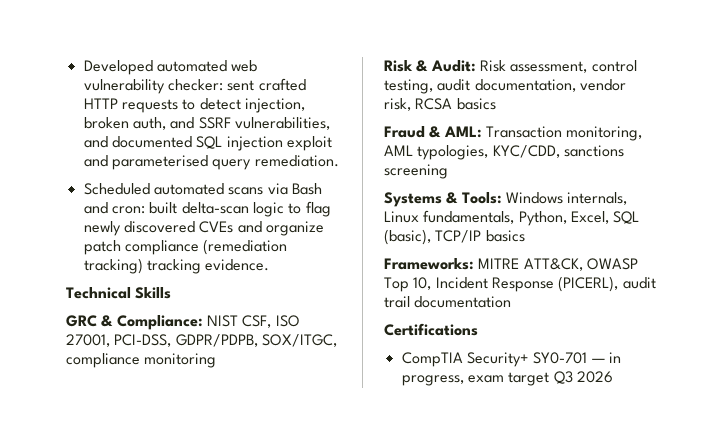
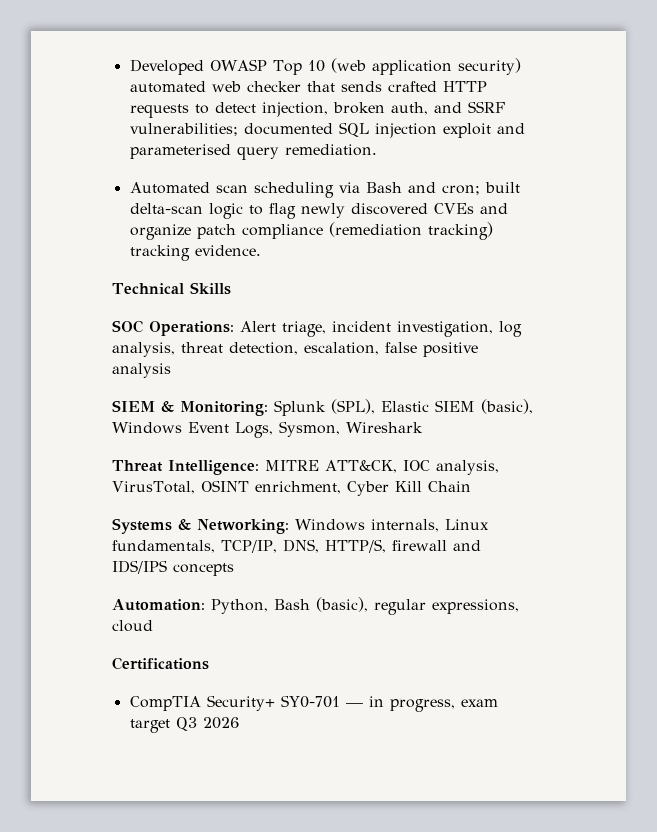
[156,60,258,72] [83,79,255,94] automated web vulnerability checker: sent -> [209,58,521,75] [129,81,382,93] OWASP Top 10 (web application security) automated web checker that sends
[234,117,330,130] [83,136,108,148] vulnerabilities, and -> [129,123,238,136] vulnerabilities;
[83,183,264,195] Scheduled automated scans -> [129,182,334,198] Automated scan scheduling
[111,206,145,214] cron: -> [441,185,480,195] cron;
[66,315,300,330] [66,334,337,347] [66,353,217,368] [384,60,637,73] [384,79,626,94] [384,98,496,111] [384,126,643,141] [384,145,624,160] [384,164,448,179] GRC & Compliance: NIST CSF, ISO 27001, PCI-DSS, GDPR/PDPB, SOX/ITGC, compliance monitoring // Risk & Audit: Risk assessment, control testing, audit documentation, vendor risk, RCSA basics // Fraud & AML: Transaction monitoring, AML typologies, KYC/CDD, sanctions screening -> [112,320,522,337] [112,342,478,357] [112,363,171,378] [112,399,533,416] [112,421,423,438] [112,460,499,475] [112,480,471,496] SOC Operations: Alert triage, incident investigation, log analysis, threat detection, escalation, false positive analysis // SIEM & Monitoring: Splunk (SPL), Elastic SIEM (basic), Windows Event Logs, Sysmon, Wireshark // Threat Intelligence: MITRE ATT&CK, IOC analysis, VirusTotal, OSINT enrichment, Cyber Kill Chain
[461,192,502,204] Tools: -> [197,519,289,534] Networking:
[518,211,640,226] [384,229,525,245] [384,258,638,271] [384,276,656,292] [384,296,512,308] Python, Excel, SQL (basic), TCP/IP basics // Frameworks: MITRE ATT&CK, OWASP Top 10, Incident Response (PICERL), audit trail documentation -> [221,539,481,553] [112,560,234,576] [112,597,519,615] [112,620,153,632] TCP/IP, DNS, HTTP/S, firewall and IDS/IPS concepts // Automation: Python, Bash (basic), regular expressions, cloud

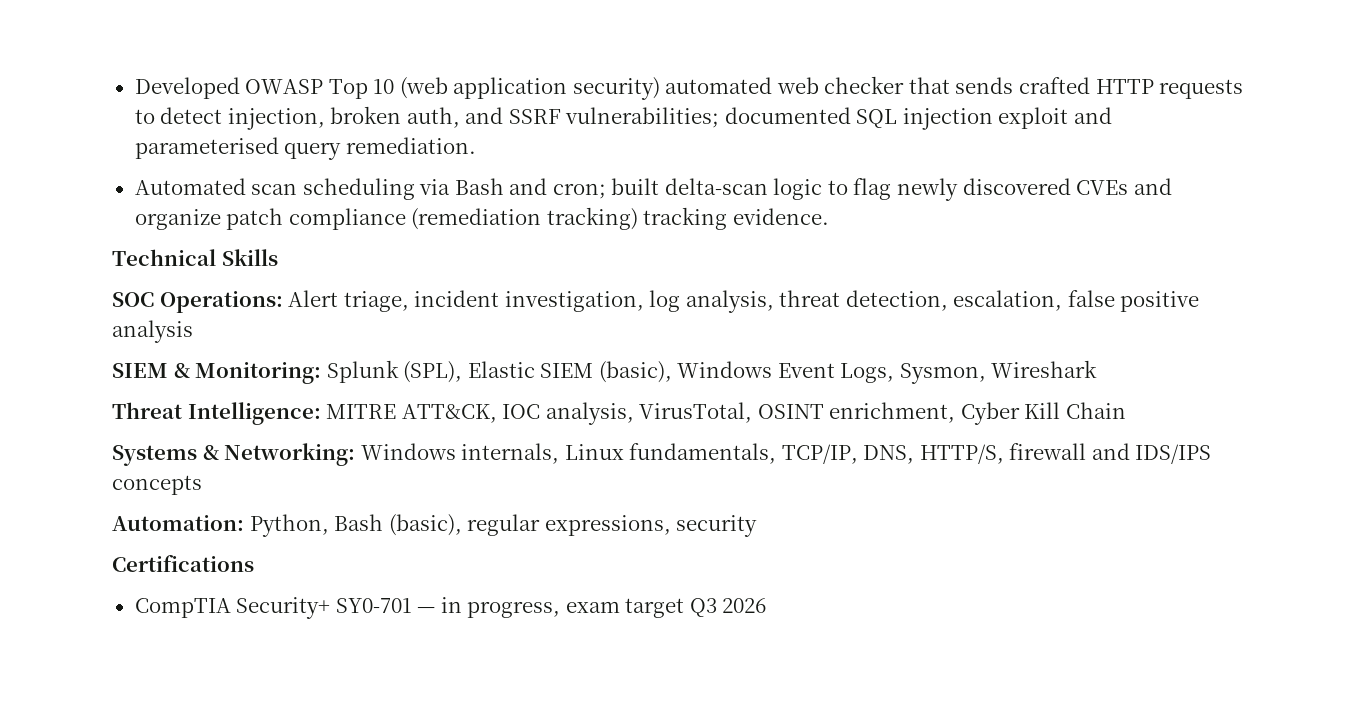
[112,620,153,632] cloud -> [676,515,758,537] security

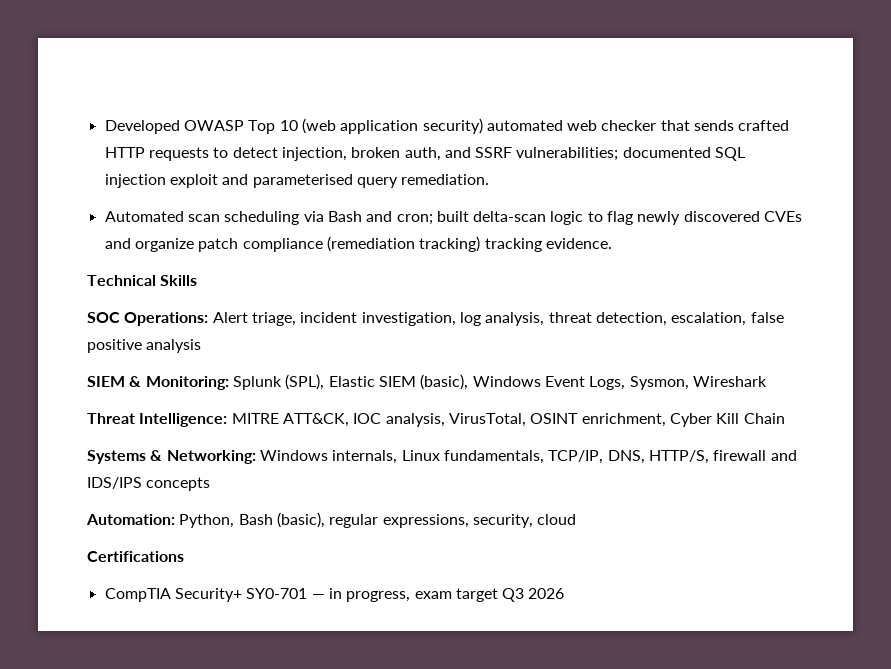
[676,515,758,537] security -> [472,514,577,528] security, cloud

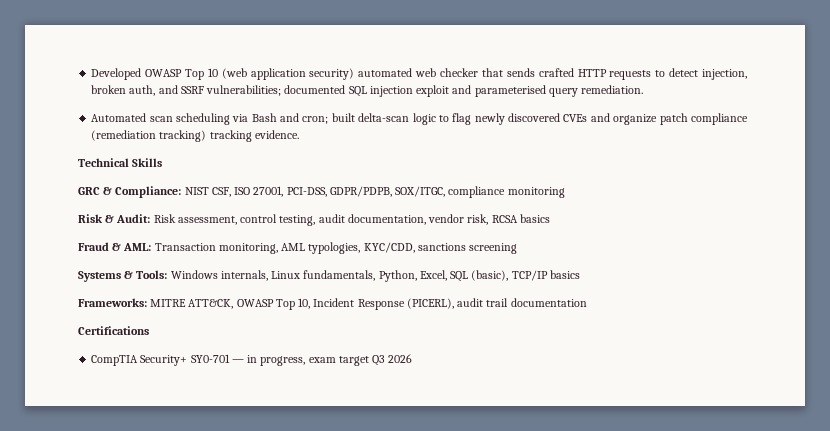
[87,312,784,326] [87,339,202,353] [87,374,767,390] [87,413,785,427] SOC Operations: Alert triage, incident investigation, log analysis, threat detection, escalation, false positive analysis // SIEM & Monitoring: Splunk (SPL), Elastic SIEM (basic), Windows Event Logs, Sysmon, Wireshark // Threat Intelligence: MITRE ATT&CK, IOC analysis, VirusTotal, OSINT enrichment, Cyber Kill Chain -> [78,186,565,198] [78,214,550,226] [78,242,518,254] GRC & Compliance: NIST CSF, ISO 27001, PCI-DSS, GDPR/PDPB, SOX/ITGC, compliance monitoring // Risk & Audit: Risk assessment, control testing, audit documentation, vendor risk, RCSA basics // Fraud & AML: Transaction monitoring, AML typologies, KYC/CDD, sanctions screening
[166,450,256,464] Networking: -> [136,270,168,279] Tools:
[548,450,797,464] [87,477,211,491] [86,512,577,528] TCP/IP, DNS, HTTP/S, firewall and IDS/IPS concepts // Automation: Python, Bash (basic), regular expressions, security, cloud -> [378,270,580,282] [78,298,587,310] Python, Excel, SQL (basic), TCP/IP basics // Frameworks: MITRE ATT&CK, OWASP Top 10, Incident Response (PICERL), audit trail documentation

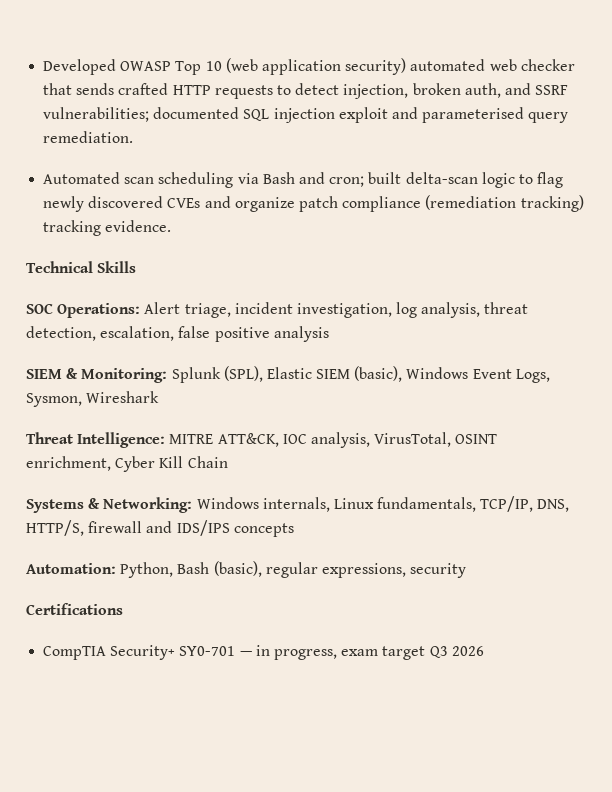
[78,186,565,198] [78,214,550,226] [78,242,518,254] GRC & Compliance: NIST CSF, ISO 27001, PCI-DSS, GDPR/PDPB, SOX/ITGC, compliance monitoring // Risk & Audit: Risk assessment, control testing, audit documentation, vendor risk, RCSA basics // Fraud & AML: Transaction monitoring, AML typologies, KYC/CDD, sanctions screening -> [26,302,529,318] [26,326,329,342] [26,366,550,383] [26,391,160,407] [26,432,498,448] [26,456,228,472] SOC Operations: Alert triage, incident investigation, log analysis, threat detection, escalation, false positive analysis // SIEM & Monitoring: Splunk (SPL), Elastic SIEM (basic), Windows Event Logs, Sysmon, Wireshark // Threat Intelligence: MITRE ATT&CK, IOC analysis, VirusTotal, OSINT enrichment, Cyber Kill Chain
[136,270,168,279] Tools: -> [103,497,193,513] Networking:
[378,270,580,282] [78,298,587,310] Python, Excel, SQL (basic), TCP/IP basics // Frameworks: MITRE ATT&CK, OWASP Top 10, Incident Response (PICERL), audit trail documentation -> [480,496,570,512] [26,520,294,537] [26,561,467,578] TCP/IP, DNS, HTTP/S, firewall and IDS/IPS concepts // Automation: Python, Bash (basic), regular expressions, security

